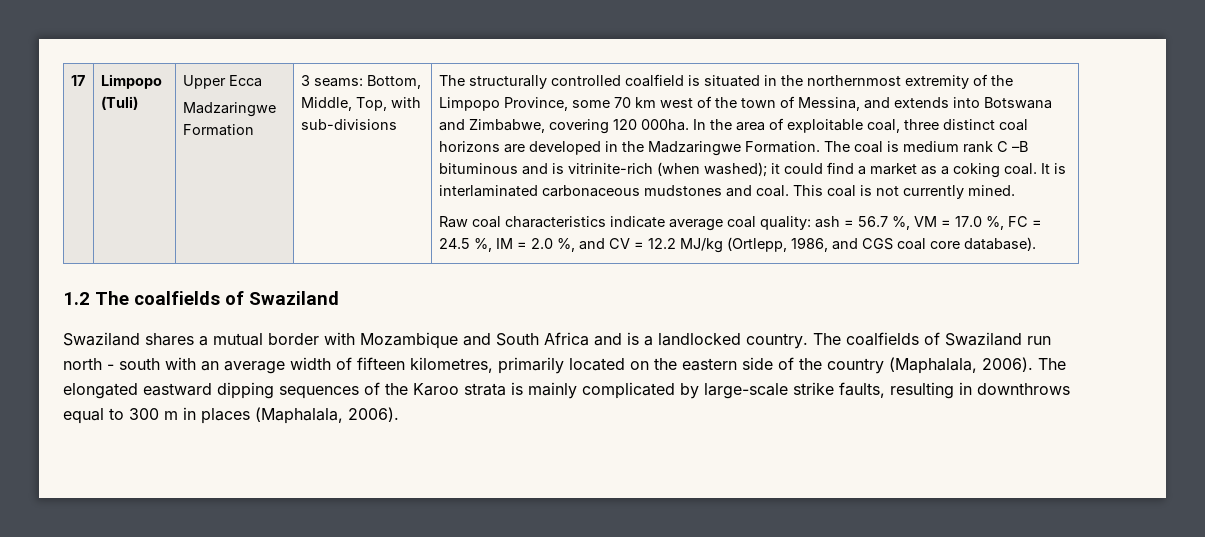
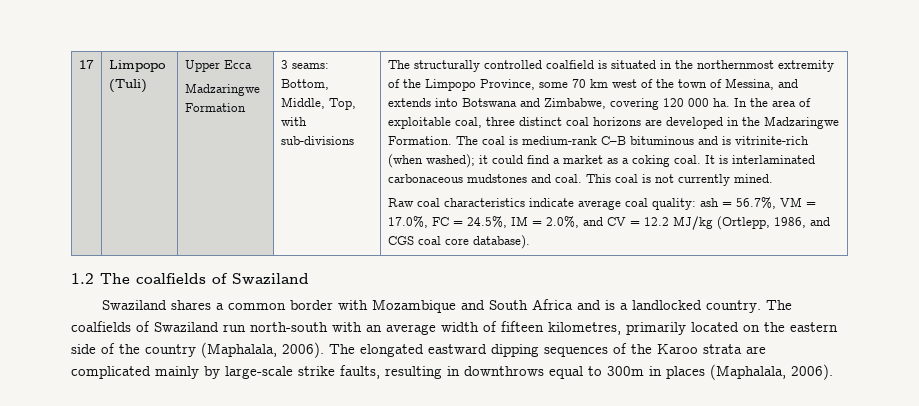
[640,119,689,131] 000ha. -> [687,98,730,107] 000 ha.
[902,141,1028,153] medium rank C –B -> [521,136,626,145] medium-rank C–B
[857,216,1042,230] [438,238,575,252] 56.7 %, VM = 17.0 %, FC = 24.5 %, IM = 2.0 %, -> [735,197,816,209] [387,216,579,228] 56.7%, VM = 17.0%, FC = 24.5%, IM = 2.0%,
[213,333,263,346] mutual -> [227,303,286,310] common
[63,358,160,370] north - south -> [250,322,328,332] north-south
[511,382,675,399] is mainly complicated -> [746,346,766,354] [71,366,199,379] are complicated mainly
[129,408,178,420] 300 m -> [607,366,644,376] 300m

